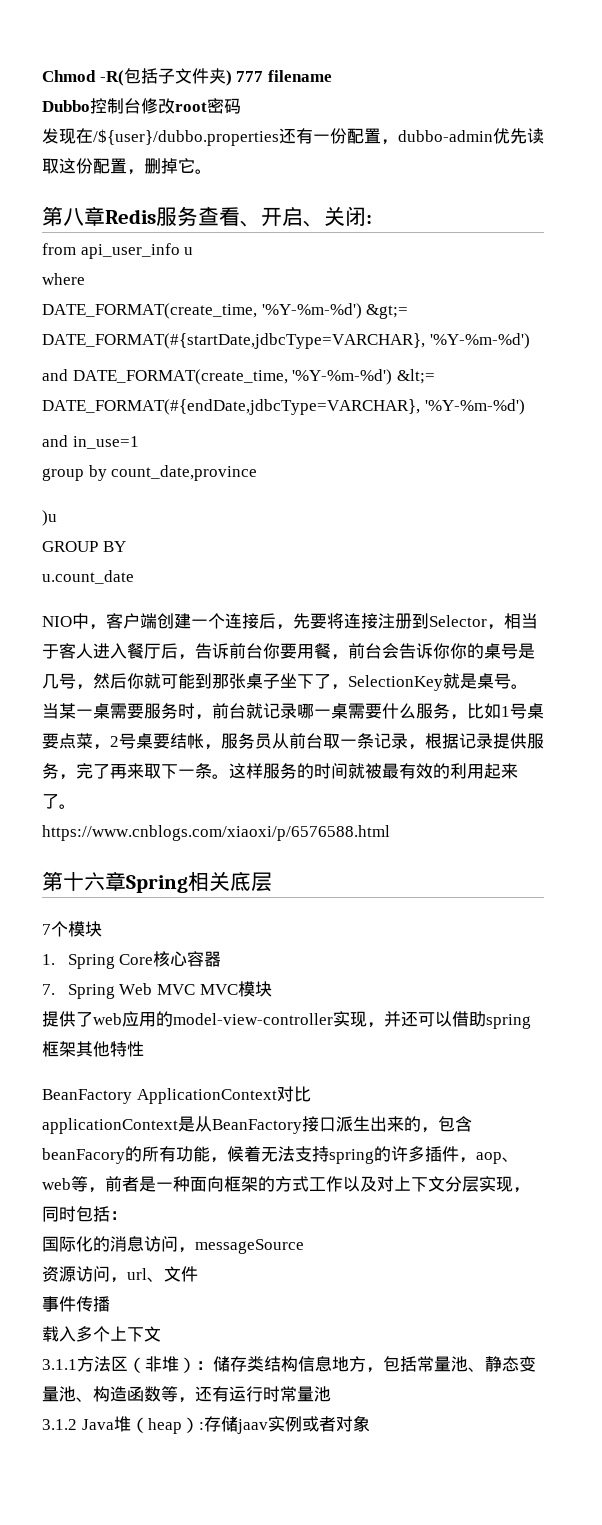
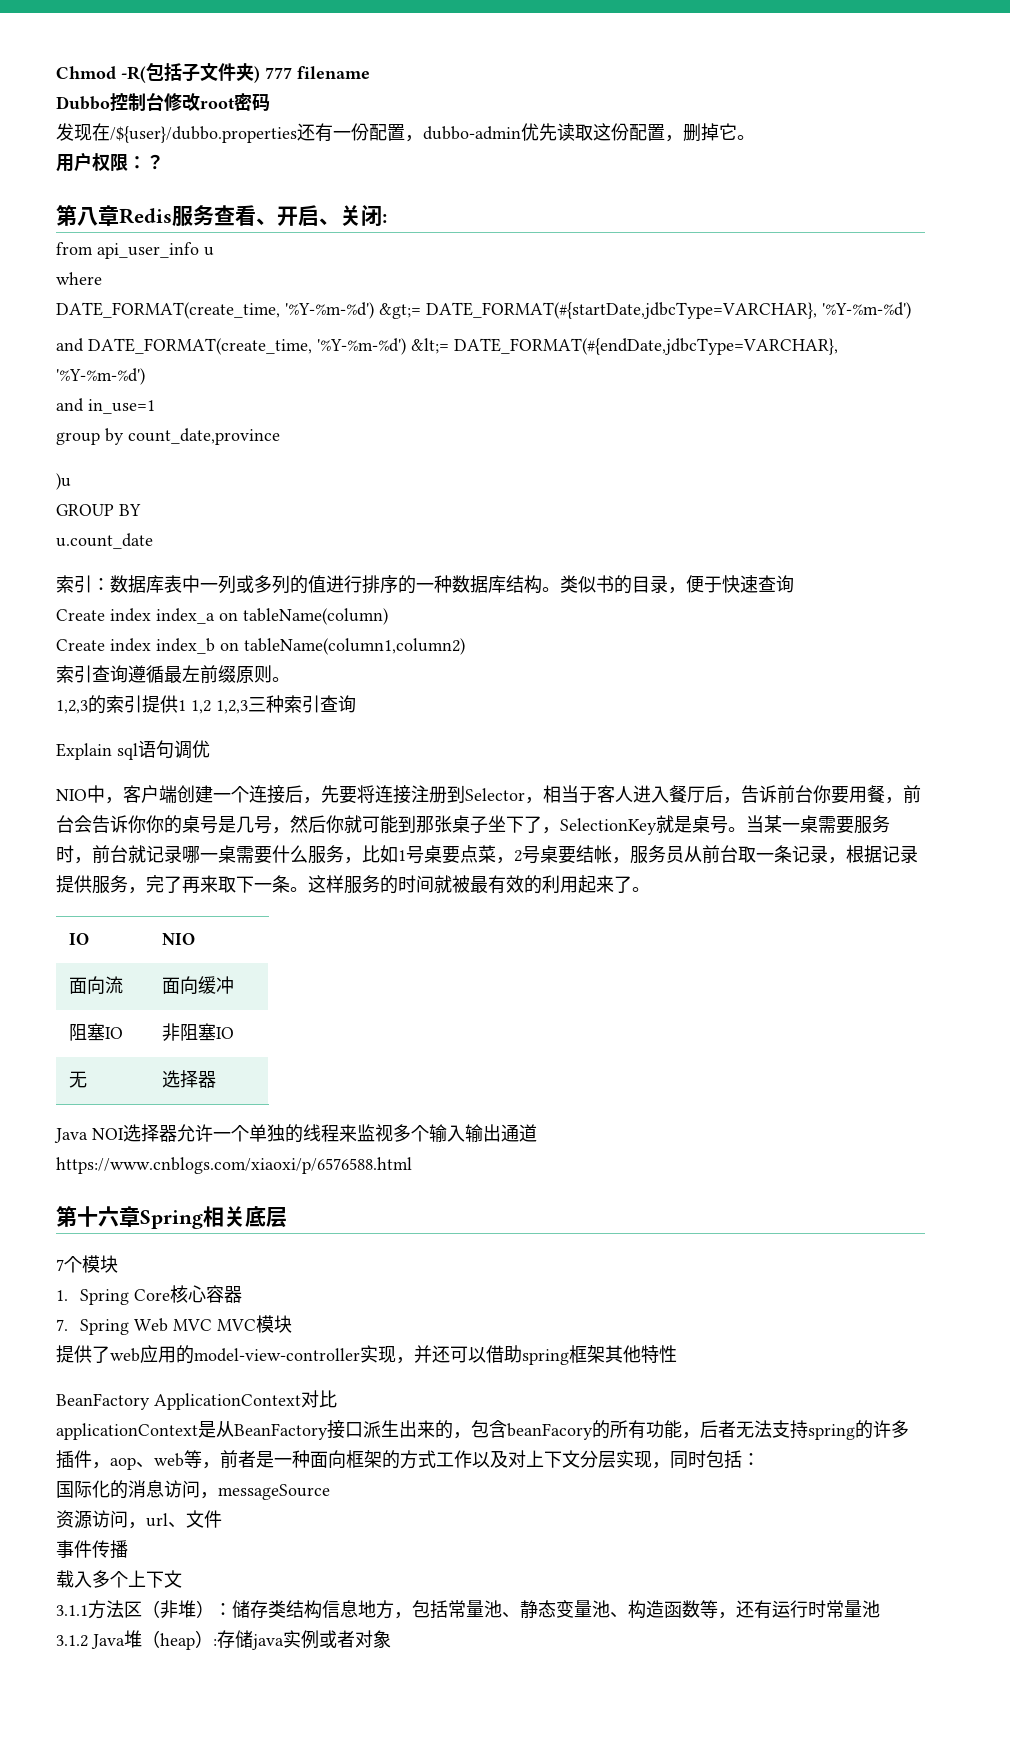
(212, 171) none -> [56,152,164,172] // 用户权限：？
(134, 577) none -> [56,575,794,594] [56,608,388,625] [56,638,465,655] [56,665,290,683] [56,695,356,714] [56,740,210,760] // 索引：数据库表中一列或多列的值进行排序的一种数据库结构。类似书的目录，便于快速查询 // Create index index_a on tableName(column) // Create index index_b on tableName(column1,column2) // 索引查询遵循最左前缀原则。 // 1,2,3的索引提供1 1,2 1,2,3三种索引查询 // Explain sql语句调优
(76, 806) none -> [69,933,90,945] [162,933,196,945] [69,976,124,994] [162,976,235,994] [69,1023,124,1041] [162,1023,235,1041] [69,1071,88,1088] [162,1070,217,1088] [54,1124,537,1143] // IO | NIO // 面向流 | 面向缓冲 // 阻塞IO | 非阻塞IO // 无 | 选择器 // Java NOI选择器允许一个单独的线程来监视多个输入输出通道
[227,1146,261,1162] 候着 -> [700,1420,736,1438] 后者
[236,1419,268,1434] jaav -> [252,1634,284,1650] java

